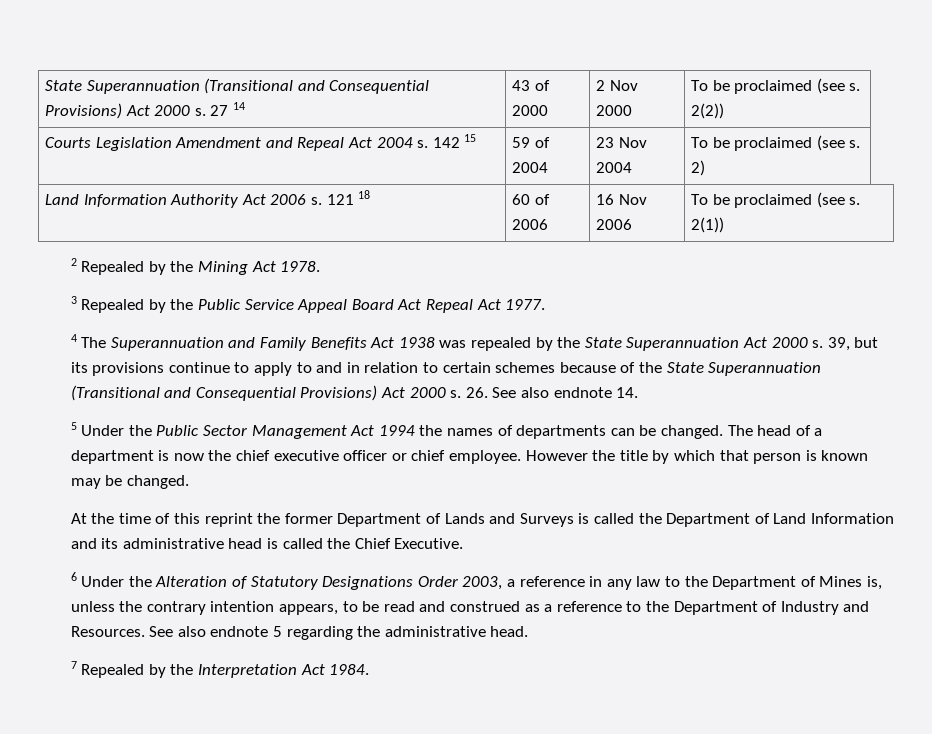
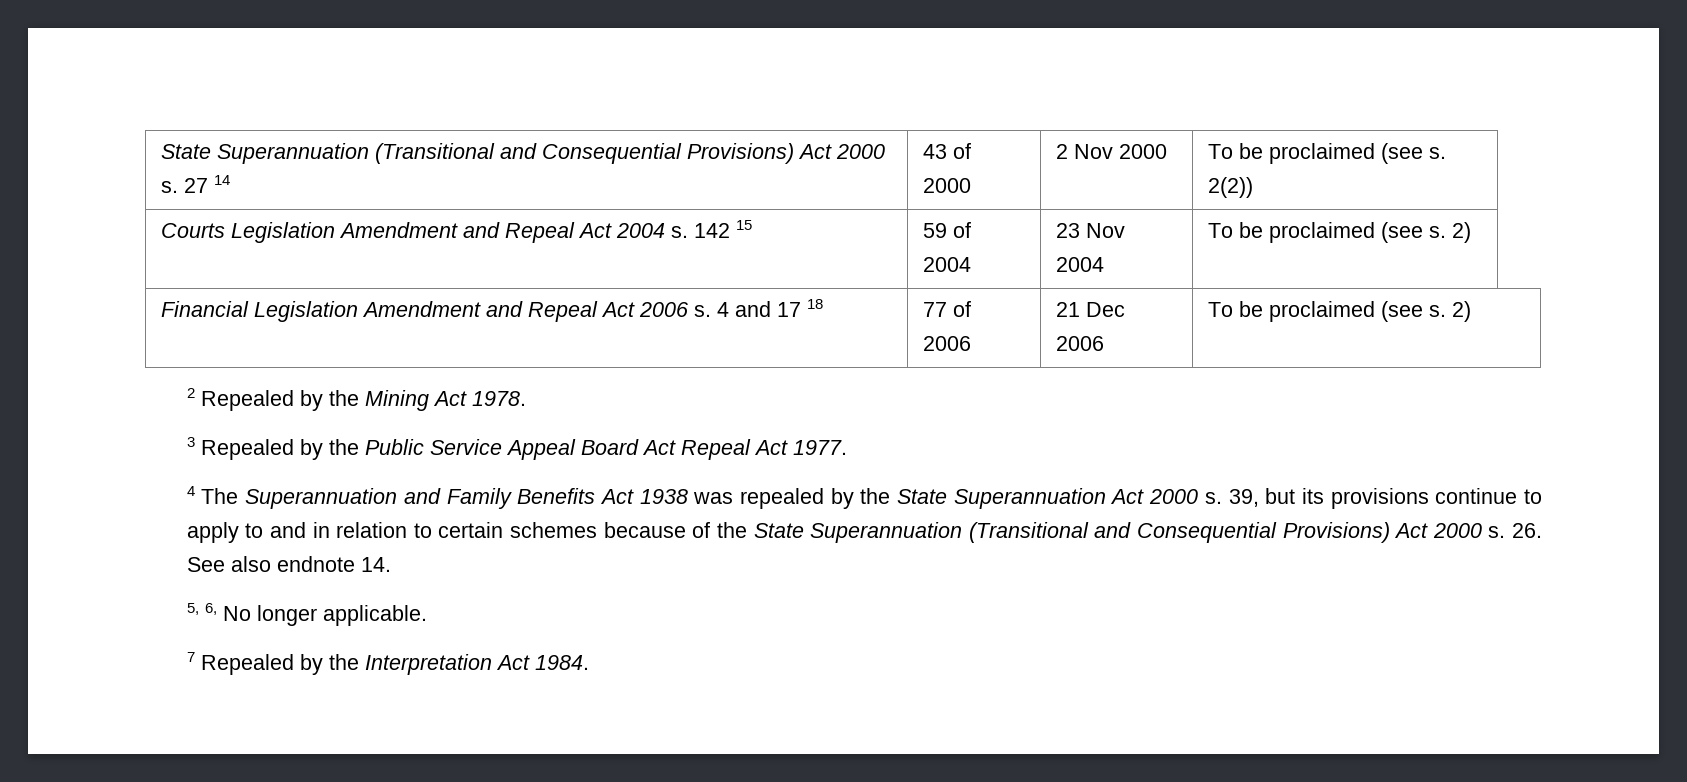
[45,194,354,208] Land Information Authority Act 2006 s. 121 -> [161,301,802,322] Financial Legislation Amendment and Repeal Act 2006 s. 4 and 17
[512,194,531,205] 60 -> [923,302,948,317] 77
[596,194,647,205] 16 Nov -> [1056,302,1126,317] 21 Dec
[691,217,725,233] 2(1)) -> [1452,301,1472,322] 2)
[70,422,823,439] [70,450,869,464] [70,475,189,489] [70,513,894,527] [70,538,464,549] [70,572,882,590] [70,601,870,615] [70,626,529,640] 5 Under the Public Sector Management Act 1994 the names of departments can be changed. The head of a department is now the chief executive officer or chief employee. However the title by which that person is known may be changed. // At the time of this reprint the former Department of Lands and Surveys is called the Department of Land Information and its administrative head is called the Chief Executive. // 6 Under the Alteration of Statutory Designations Order 2003, a reference in any law to the Department of Mines is, unless the contrary intention appears, to be read and construed as a reference to the Department of Industry and Resources. See also endnote 5 regarding the administrative head. -> [186,603,427,626] 5, 6, No longer applicable.

